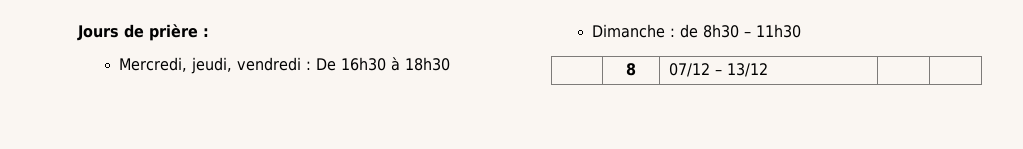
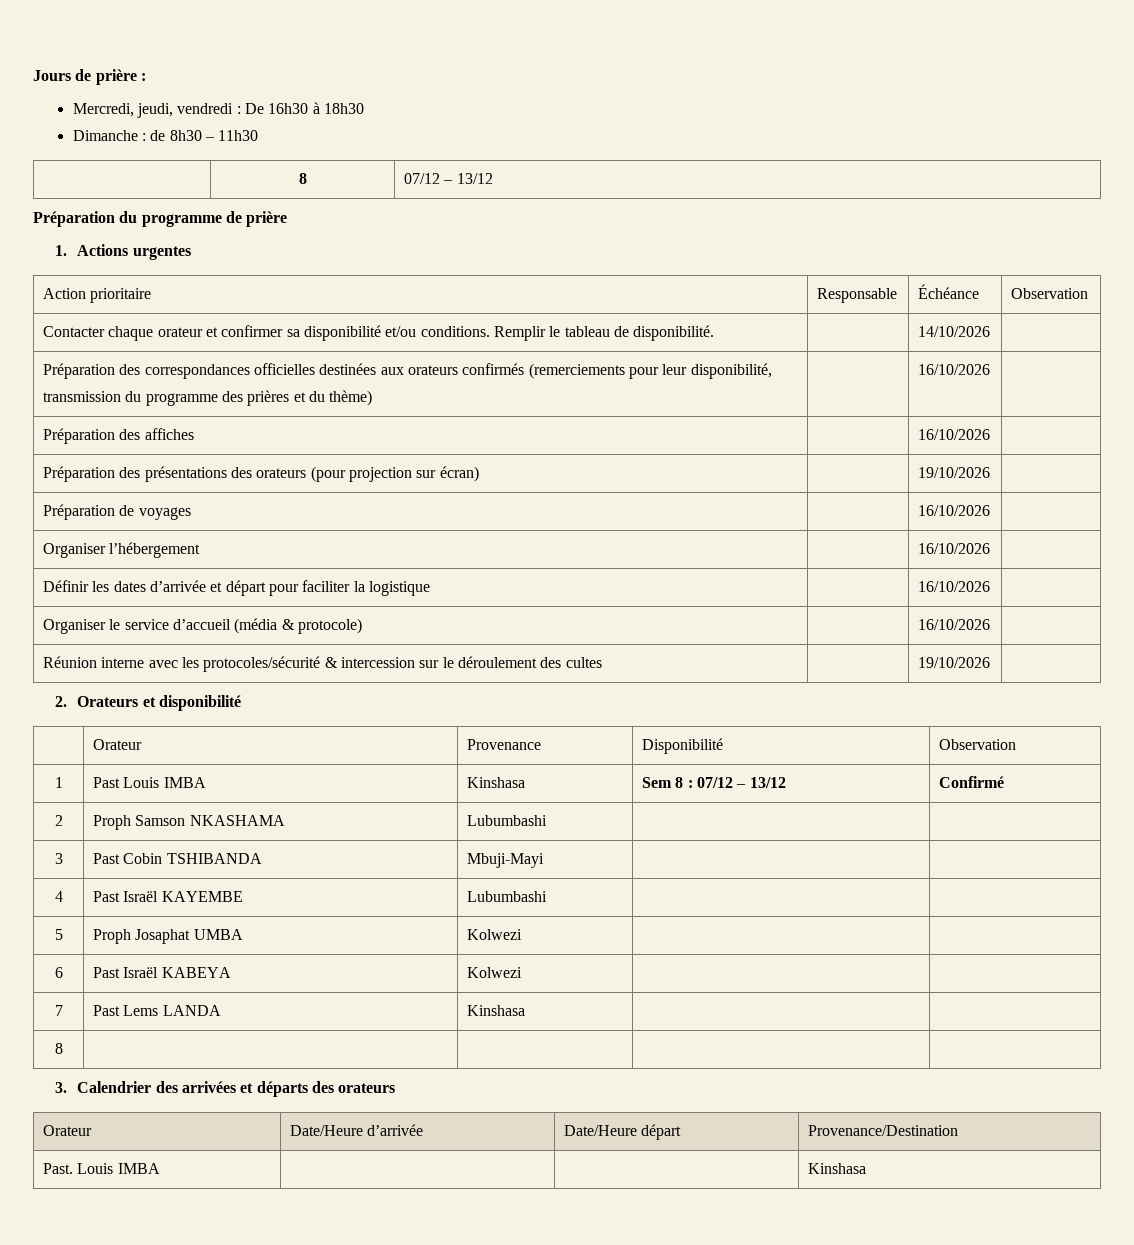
(769, 70) | | -> [33,211,288,227] [55,244,191,260] [43,288,152,303] [817,288,898,303] [918,284,980,299] [1011,288,1089,299] [43,325,715,341] [918,326,991,337] [43,363,772,379] [43,390,373,406] [918,364,991,375] [43,428,194,444] [918,429,991,440] [43,466,479,482] [918,467,991,478] [43,504,191,520] [918,505,991,516] [43,542,201,558] [918,543,991,554] [43,580,431,596] [918,581,991,592] [43,618,363,634] [918,619,991,630] [43,656,602,672] [918,657,991,668] [55,695,242,711] [93,739,143,750] [467,739,542,750] [642,738,724,754] [939,739,1017,750] [54,777,63,788] [93,777,206,788] [467,777,526,788] [642,777,786,788] [939,776,1005,788] [54,815,63,826] [93,815,285,830] [467,815,548,826] [54,853,63,864] [93,853,262,864] [467,853,545,868] [54,891,63,902] [93,891,243,902] [467,891,548,902] [54,929,63,940] [93,929,243,944] [467,929,523,940] [54,967,63,978] [93,967,231,978] [467,967,523,978] [54,1005,63,1016] [93,1005,221,1016] [467,1005,526,1016] [54,1043,63,1054] [55,1081,396,1097] [43,1125,93,1136] [290,1124,424,1136] [564,1124,682,1140] [808,1125,959,1136] [43,1163,160,1174] [808,1163,867,1174] // Préparation du programme de prière // 1. Actions urgentes // Action prioritaire | Responsable | Échéance | Observation // Contacter chaque orateur et confirmer sa disponibilité et/ou conditions. Remplir le tableau de disponibilité. | | 14/10/2026 | // Préparation des correspondances officielles destinées aux orateurs confirmés (remerciements pour leur disponibilité, transmission du programme des prières et du thème) | | 16/10/2026 | // Préparation des affiches | | 16/10/2026 | // Préparation des présentations des orateurs (pour projection sur écran) | | 19/10/2026 | // Préparation de voyages | | 16/10/2026 | // Organiser l’hébergement | | 16/10/2026 | // Définir les dates d’arrivée et départ pour faciliter la logistique | | 16/10/2026 | // Organiser le service d’accueil (média & protocole) | | 16/10/2026 | // Réunion interne avec les protocoles/sécurité & intercession sur le déroulement des cultes | | 19/10/2026 | // 2. Orateurs et disponibilité // | Orateur | Provenance | Disponibilité | Observation // 1 | Past Louis IMBA | Kinshasa | Sem 8 : 07/12 – 13/12 | Confirmé // 2 | Proph Samson NKASHAMA | Lubumbashi | | // 3 | Past Cobin TSHIBANDA | Mbuji-Mayi | | // 4 | Past Israël KAYEMBE | Lubumbashi | | // 5 | Proph Josaphat UMBA | Kolwezi | | // 6 | Past Israël KABEYA | Kolwezi | | // 7 | Past Lems LANDA | Kinshasa | | // 8 | | | | // 3. Calendrier des arrivées et départs des orateurs // Orateur | Date/Heure d’arrivée | Date/Heure départ | Provenance/Destination // Past. Louis IMBA | | | Kinshasa

